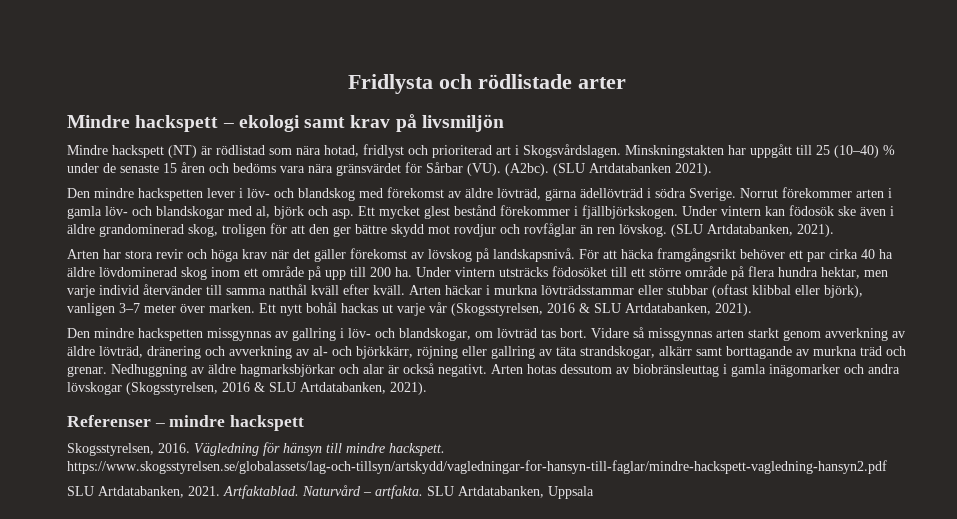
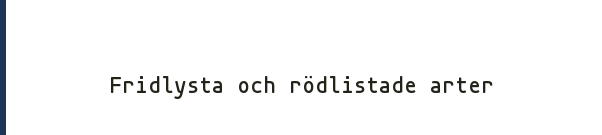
[67,114,504,132] [67,144,895,158] [67,162,712,176] [67,187,892,201] [67,205,894,219] [67,223,834,237] [67,248,893,262] [67,266,888,280] [67,284,863,298] [67,302,752,316] [67,327,905,341] [67,346,906,359] [67,363,900,377] [67,382,427,395] [67,415,305,431] [67,442,445,456] [67,460,887,474] [67,485,594,499] // Mindre hackspett – ekologi samt krav på livsmiljön // Mindre hackspett (NT) är rödlistad som nära hotad, fridlyst och prioriterad art i Skogsvårdslagen. Minskningstakten har uppgått till 25 (10–40) % under de senaste 15 åren och bedöms vara nära gränsvärdet för Sårbar (VU). (A2bc). (SLU Artdatabanken 2021). // Den mindre hackspetten lever i löv- och blandskog med förekomst av äldre lövträd, gärna ädellövträd i södra Sverige. Norrut förekommer arten i gamla löv- och blandskogar med al, björk och asp. Ett mycket glest bestånd förekommer i fjällbjörkskogen. Under vintern kan födosök ske även i äldre grandominerad skog, troligen för att den ger bättre skydd mot rovdjur och rovfåglar än ren lövskog. (SLU Artdatabanken, 2021). // Arten har stora revir och höga krav när det gäller förekomst av lövskog på landskapsnivå. För att häcka framgångsrikt behöver ett par cirka 40 ha äldre lövdominerad skog inom ett område på upp till 200 ha. Under vintern utsträcks födosöket till ett större område på flera hundra hektar, men varje individ återvänder till samma natthål kväll efter kväll. Arten häckar i murkna lövträdsstammar eller stubbar (oftast klibbal eller björk), vanligen 3–7 meter över marken. Ett nytt bohål hackas ut varje vår (Skogsstyrelsen, 2016 & SLU Artdatabanken, 2021). // Den mindre hackspetten missgynnas av gallring i löv- och blandskogar, om lövträd tas bort. Vidare så missgynnas arten starkt genom avverkning av äldre lövträd, dränering och avverkning av al- och björkkärr, röjning eller gallring av täta strandskogar, alkärr samt borttagande av murkna träd och grenar. Nedhuggning av äldre hagmarksbjörkar och alar är också negativt. Arten hotas dessutom av biobränsleuttag i gamla inägomarker och andra lövskogar (Skogsstyrelsen, 2016 & SLU Artdatabanken, 2021). // Referenser – mindre hackspett // Skogsstyrelsen, 2016. Vägledning för hänsyn till mindre hackspett. https://www.skogsstyrelsen.se/globalassets/lag-och-tillsyn/artskydd/vagledningar-for-hansyn-till-faglar/mindre-hackspett-vagledning-hansyn2.pdf // SLU Artdatabanken, 2021. Artfaktablad. Naturvård – artfakta. SLU Artdatabanken, Uppsala -> (494, 85) none

